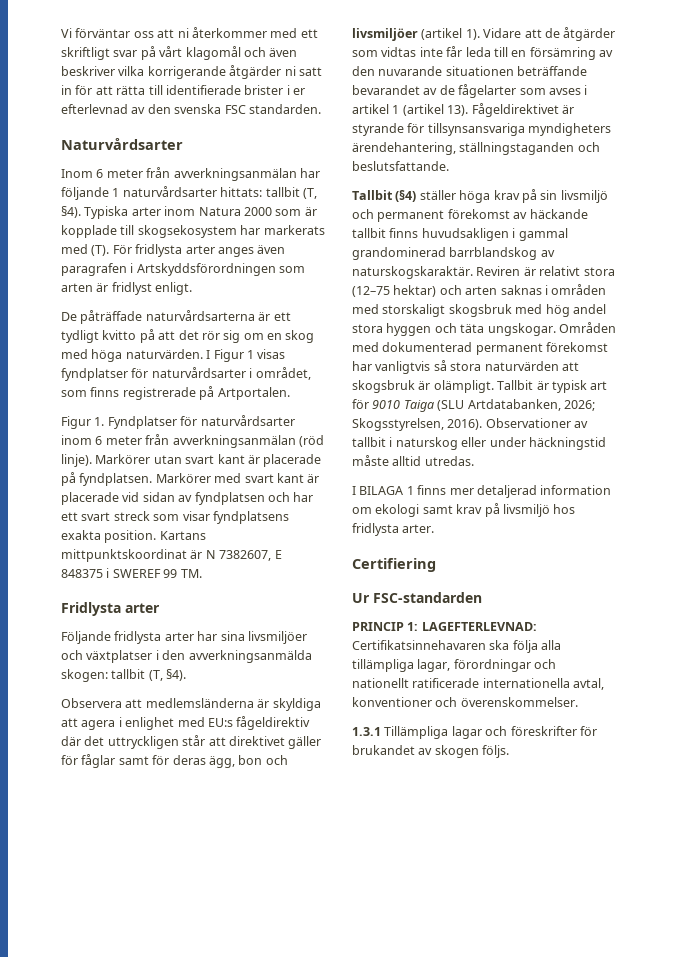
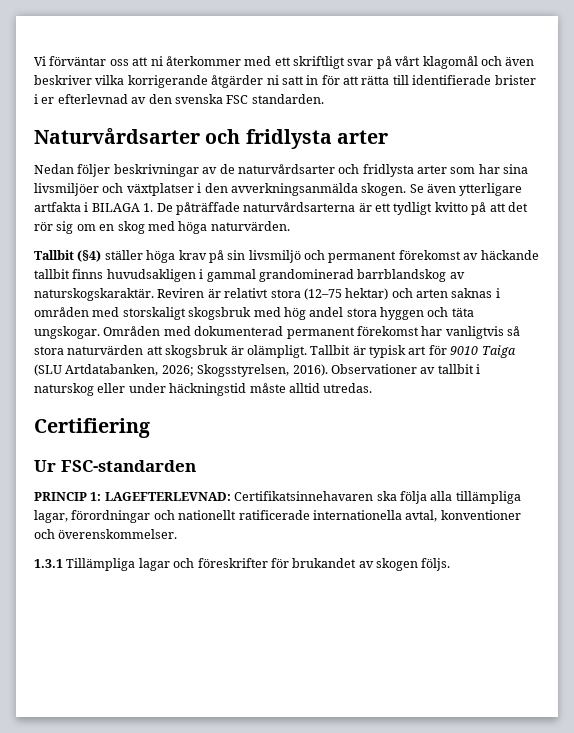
[61,167,320,181] [61,186,317,200] [61,206,317,219] [61,225,325,238] [61,244,286,257] [61,263,306,276] [61,282,193,295] // Inom 6 meter från avverkningsanmälan har följande 1 naturvårdsarter hittats: tallbit (T, §4). Typiska arter inom Natura 2000 som är kopplade till skogsekosystem har markerats med (T). För fridlysta arter anges även paragrafen i Artskyddsförordningen som arten är fridlyst enligt. // -> [205,129,388,149] [34,164,529,177] [34,183,523,196] [34,202,154,212] och fridlysta arter // Nedan följer beskrivningar av de naturvårdsarter och fridlysta arter som har sina livsmiljöer och växtplatser i den avverkningsanmälda skogen. Se även ytterligare artfakta i BILAGA 1.
[206,349,286,362] [61,367,311,381] [61,386,290,400] [61,415,295,429] [61,434,324,448] [61,454,322,467] [61,472,320,486] [61,492,314,505] [61,511,289,524] [61,530,206,543] [61,549,282,562] [61,568,202,578] [61,602,160,616] [61,631,307,644] [61,650,312,663] [61,669,187,682] [61,698,321,711] [61,716,311,730] [61,735,322,749] [61,754,288,768] [352,27,616,41] [352,46,613,60] [352,66,588,76] [352,84,588,98] [352,103,574,117] [352,123,612,136] [352,142,600,155] [352,161,449,171] I Figur 1 visas fyndplatser för naturvårdsarter i området, som finns registrerade på Artportalen. // Figur 1. Fyndplatser för naturvårdsarter inom 6 meter från avverkningsanmälan (röd linje). Markörer utan svart kant är placerade på fyndplatsen. Markörer med svart kant är placerade vid sidan av fyndplatsen och har ett svart streck som visar fyndplatsens exakta position. Kartans mittpunktskoordinat är N 7382607, E 848375 i SWEREF 99 TM. // Fridlysta arter // Följande fridlysta arter har sina livsmiljöer och växtplatser i den avverkningsanmälda skogen: tallbit (T, §4). // Observera att medlemsländerna är skyldiga att agera i enlighet med EU:s fågeldirektiv där det uttryckligen står att direktivet gäller för fåglar samt för deras ägg, bon och livsmiljöer (artikel 1). Vidare att de åtgärder som vidtas inte får leda till en försämring av den nuvarande situationen beträffande bevarandet av de fågelarter som avses i artikel 1 (artikel 13). Fågeldirektivet är styrande för tillsynsansvariga myndigheters ärendehantering, ställningstaganden och beslutsfattande. -> (290, 226) none
[352,485,612,498] [352,503,576,517] [352,523,435,536] // I BILAGA 1 finns mer detaljerad information om ekologi samt krav på livsmiljö hos fridlysta arter. -> (373, 388) none

